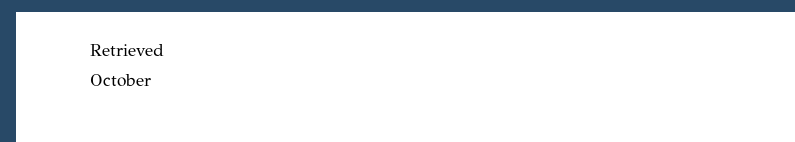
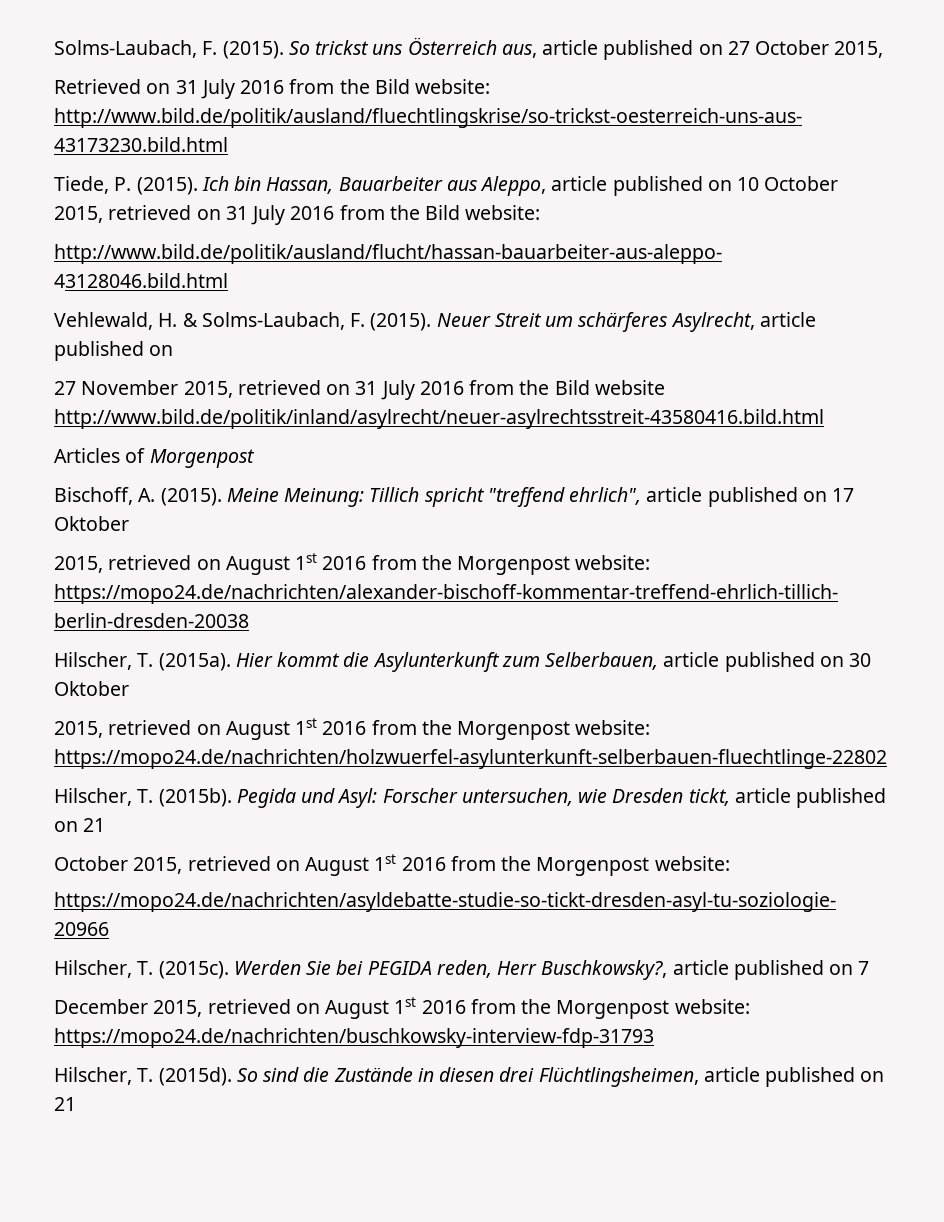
[90,44,164,56] [90,74,151,87] Retrieved // October -> [54,37,884,60] [54,79,491,99] [54,108,802,128] [54,137,228,152] [54,176,839,196] [54,205,541,225] [54,244,722,264] [54,273,228,288] [54,312,816,332] [54,341,174,361] [54,380,665,400] [54,409,824,429] [54,448,255,468] [54,487,855,507] [54,516,129,531] [54,553,651,575] [54,584,838,604] [54,613,249,628] [54,652,872,672] [54,681,129,696] [54,718,651,740] [54,749,887,769] [54,788,887,808] [54,818,106,832] [54,854,730,876] [54,892,836,912] [54,922,109,936] [54,960,870,980] [54,997,750,1019] [54,1028,654,1048] [54,1067,885,1087] [54,1097,76,1111] Solms-Laubach, F. (2015). So trickst uns Österreich aus, article published on 27 October 2015, // Retrieved on 31 July 2016 from the Bild website: http://www.bild.de/politik/ausland/fluechtlingskrise/so-trickst-oesterreich-uns-aus- 43173230.bild.html // Tiede, P. (2015). Ich bin Hassan, Bauarbeiter aus Aleppo, article published on 10 October 2015, retrieved on 31 July 2016 from the Bild website: // http://www.bild.de/politik/ausland/flucht/hassan-bauarbeiter-aus-aleppo- 43128046.bild.html // Vehlewald, H. & Solms-Laubach, F. (2015). Neuer Streit um schärferes Asylrecht, article published on // 27 November 2015, retrieved on 31 July 2016 from the Bild website http://www.bild.de/politik/inland/asylrecht/neuer-asylrechtsstreit-43580416.bild.html // Articles of Morgenpost // Bischoff, A. (2015). Meine Meinung: Tillich spricht "treffend ehrlich", article published on 17 Oktober // 2015, retrieved on August 1st 2016 from the Morgenpost website: https://mopo24.de/nachrichten/alexander-bischoff-kommentar-treffend-ehrlich-tillich- berlin-dresden-20038 // Hilscher, T. (2015a). Hier kommt die Asylunterkunft zum Selberbauen, article published on 30 Oktober // 2015, retrieved on August 1st 2016 from the Morgenpost website: https://mopo24.de/nachrichten/holzwuerfel-asylunterkunft-selberbauen-fluechtlinge-22802 // Hilscher, T. (2015b). Pegida und Asyl: Forscher untersuchen, wie Dresden tickt, article published on 21 // October 2015, retrieved on August 1st 2016 from the Morgenpost website: // https://mopo24.de/nachrichten/asyldebatte-studie-so-tickt-dresden-asyl-tu-soziologie- 20966 // Hilscher, T. (2015c). Werden Sie bei PEGIDA reden, Herr Buschkowsky?, article published on 7 // December 2015, retrieved on August 1st 2016 from the Morgenpost website: https://mopo24.de/nachrichten/buschkowsky-interview-fdp-31793 // Hilscher, T. (2015d). So sind die Zustände in diesen drei Flüchtlingsheimen, article published on 21

